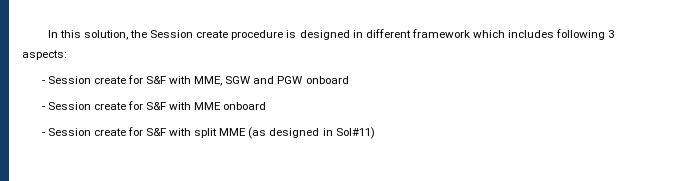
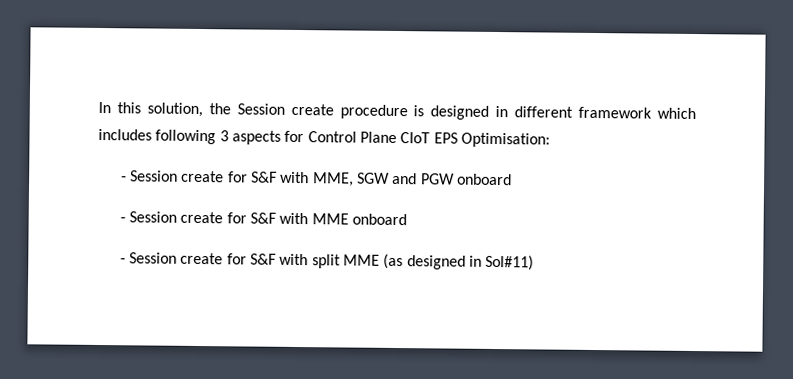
[22,50,67,60] aspects: -> [231,130,550,148] aspects for Control Plane CIoT EPS Optimisation:

